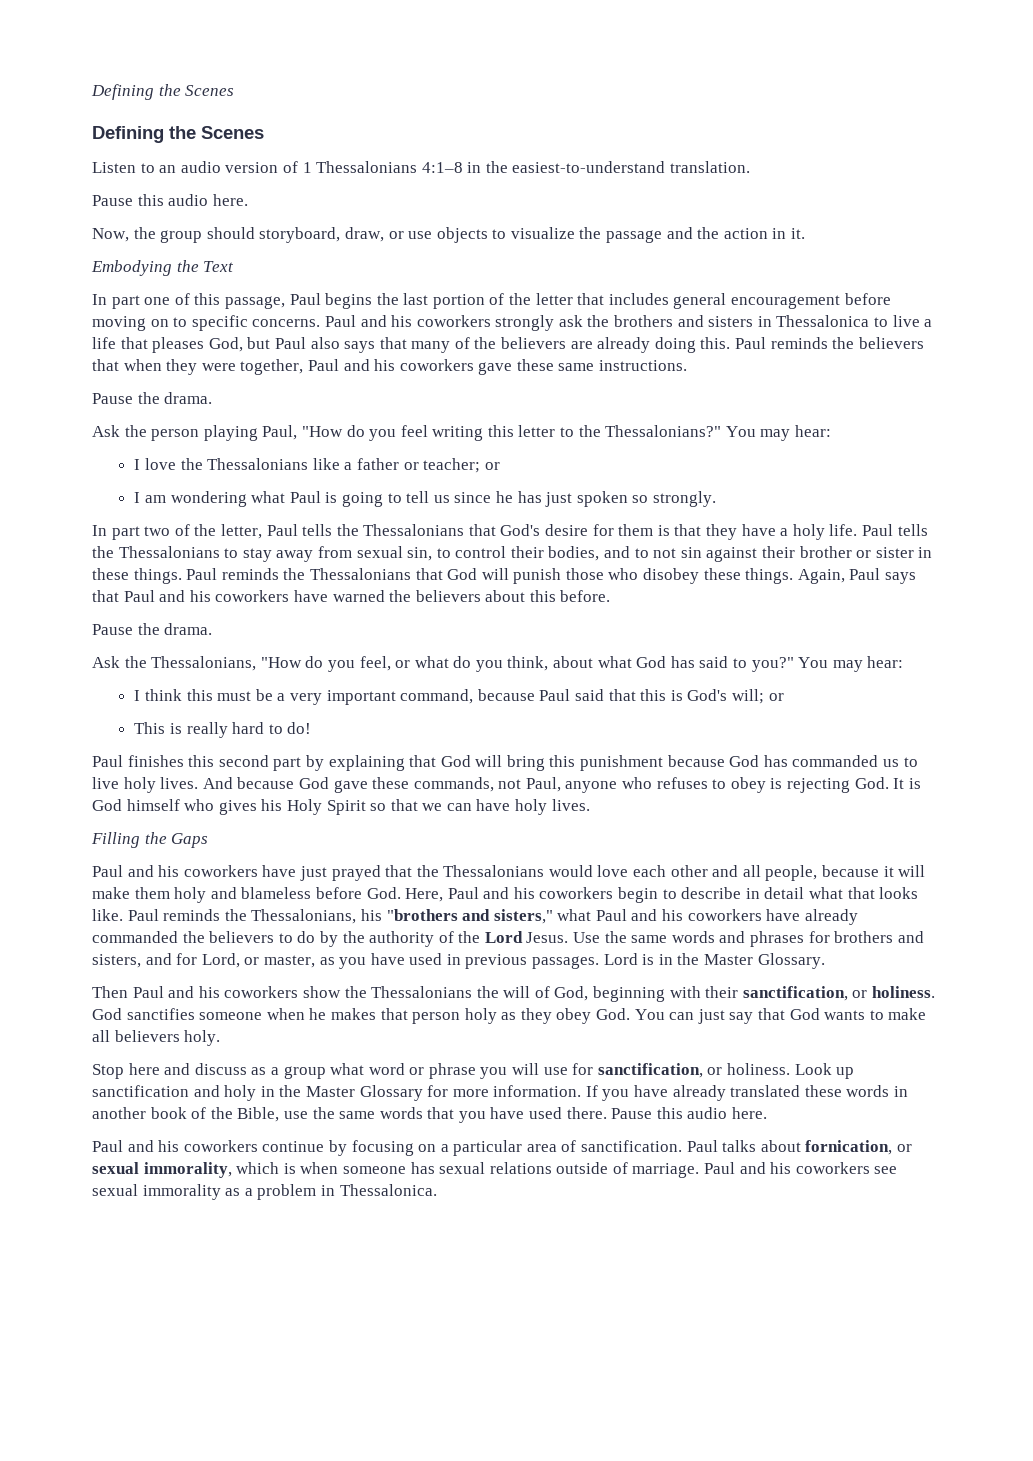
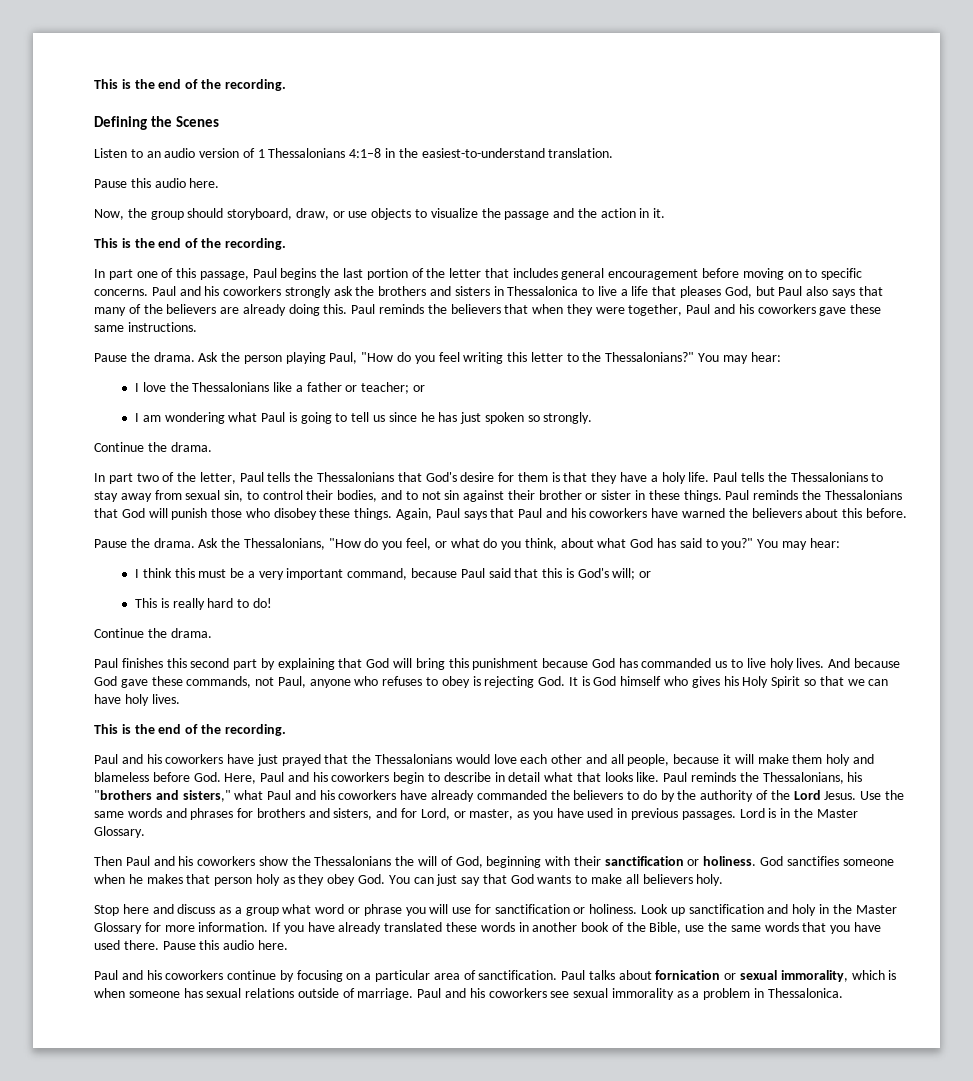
[91,84,235,100] Defining the Scenes -> [94,79,286,91] This is the end of the recording.
[91,260,235,276] Embodying the Text -> [94,238,286,250] This is the end of the recording.
(213, 398) // -> (195, 357) none
(716, 499) none -> [94,442,212,452] // Continue the drama.
(213, 629) // -> (195, 543) none
(312, 728) none -> [94,628,212,638] // Continue the drama.
[91,832,209,848] Filling the Gaps -> [94,724,286,736] This is the end of the recording.
[742,986,848,1001] sanctification, -> [604,856,684,866] sanctification
[597,1063,703,1078] sanctification, -> [494,904,570,914] sanctification
[805,1140,893,1155] fornication, -> [655,970,721,980] fornication

